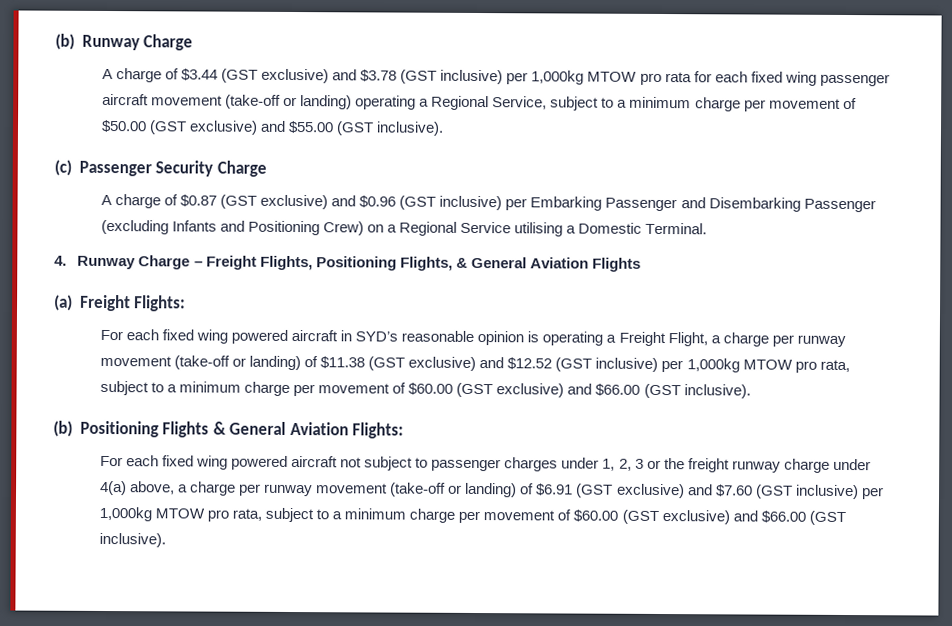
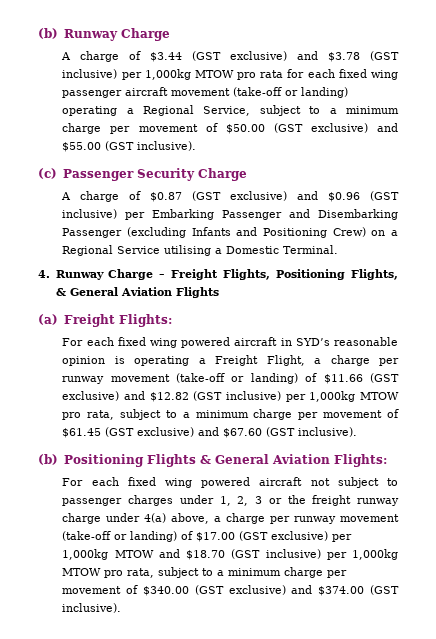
[320,356,553,372] $11.38 (GST exclusive) and $12.52 -> [323,373,399,384] [62,391,189,402] $11.66 (GST exclusive) and $12.82
[408,382,641,398] $60.00 (GST exclusive) and $66.00 -> [62,427,263,438] $61.45 (GST exclusive) and $67.60
[536,483,753,499] $6.91 (GST exclusive) and $7.60 -> [196,531,353,542] [62,549,226,560] $17.00 (GST exclusive) per 1,000kg MTOW and $18.70
[573,509,806,525] $60.00 (GST exclusive) and $66.00 -> [142,585,365,596] $340.00 (GST exclusive) and $374.00

